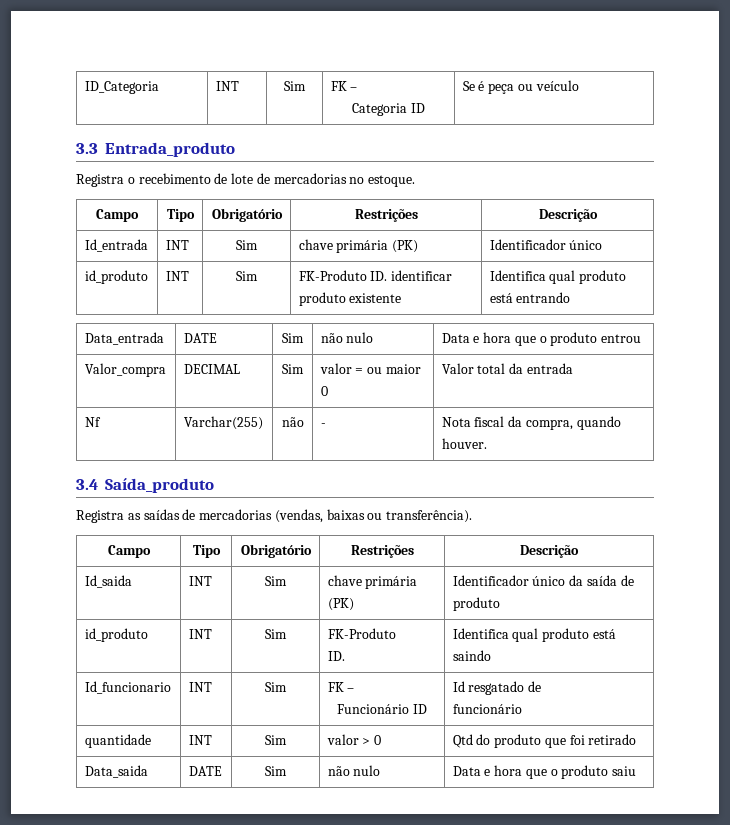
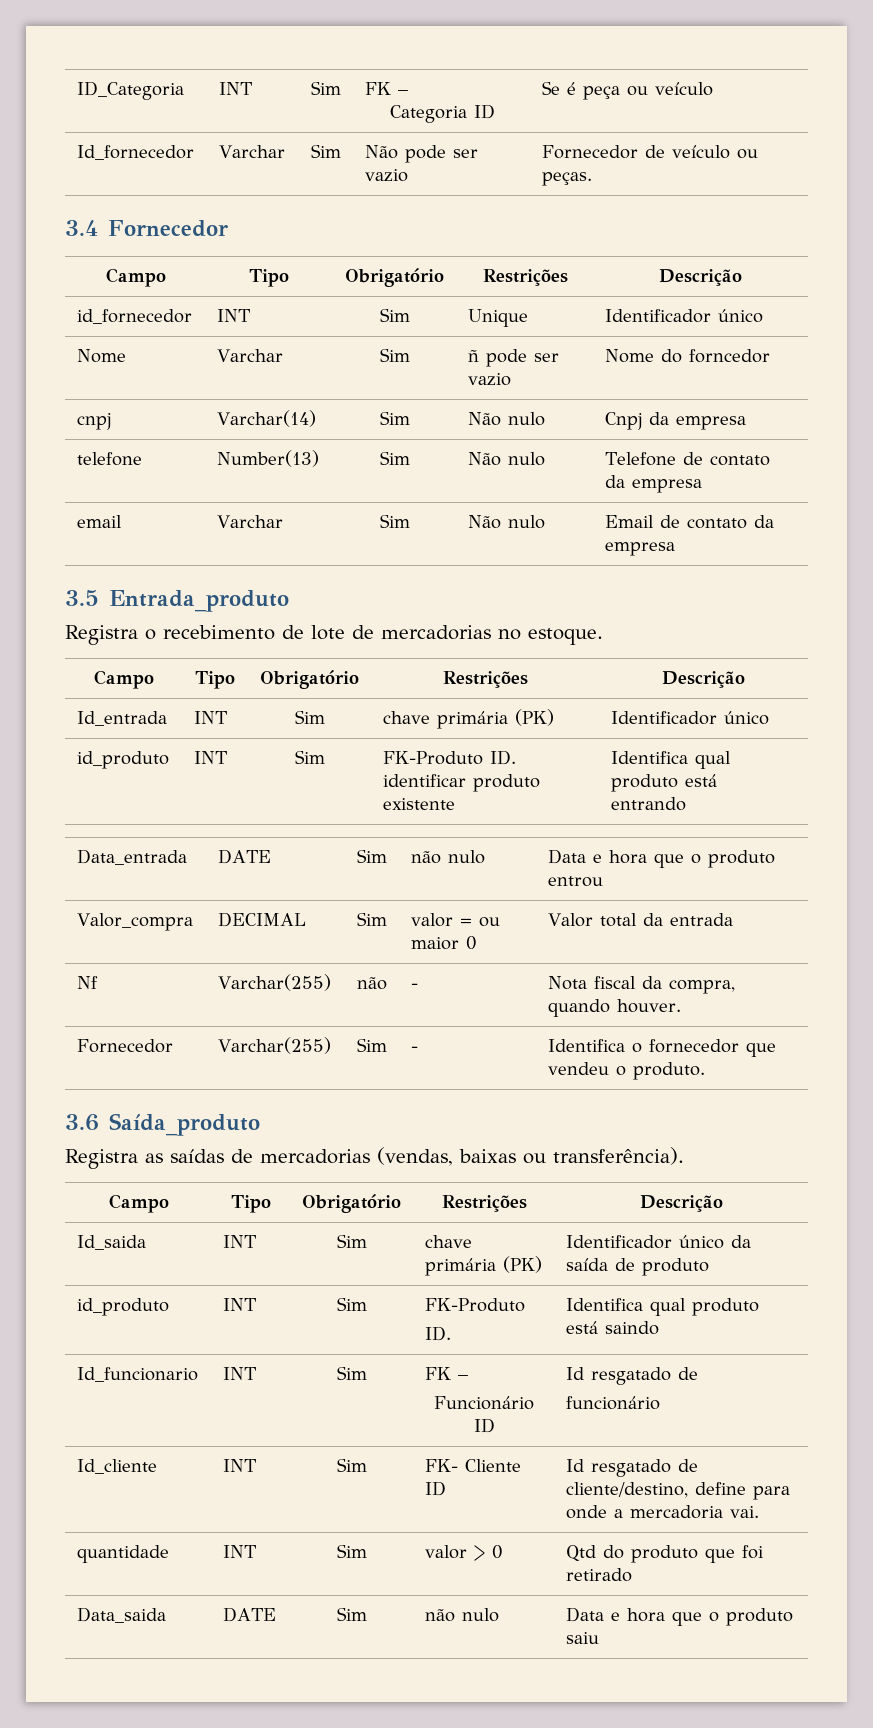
[76,143,98,154] // 3.3 -> [77,145,195,160] [219,145,286,158] [311,144,341,158] [365,145,479,163] [365,169,409,182] [542,145,759,159] [542,172,593,186] [65,220,229,237] [105,268,166,287] [249,269,289,287] [345,268,444,287] [482,269,568,286] [659,269,742,286] [77,309,193,324] [217,309,251,322] [379,308,410,322] [468,309,529,327] [605,309,764,323] [77,349,127,363] [217,349,284,362] [379,348,410,362] [468,349,560,367] [468,373,512,386] [605,349,771,363] [77,413,112,430] [217,410,317,427] [379,411,410,425] [468,412,546,426] [605,412,747,430] [77,452,143,466] [217,450,320,467] [379,451,410,465] [468,452,546,466] [605,452,770,466] [605,475,703,493] [77,515,123,528] [217,515,284,528] [379,514,410,528] [468,515,546,529] [605,515,775,529] [605,542,676,556] [65,590,99,606] // Id_fornecedor | Varchar | Sim | Não pode ser vazio | Fornecedor de veículo ou peças. // 3.4 Fornecedor // Campo | Tipo | Obrigatório | Restrições | Descrição // id_fornecedor | INT | Sim | Unique | Identificador único // Nome | Varchar | Sim | ñ pode ser vazio | Nome do forncedor // cnpj | Varchar(14) | Sim | Não nulo | Cnpj da empresa // telefone | Number(13) | Sim | Não nulo | Telefone de contato da empresa // email | Varchar | Sim | Não nulo | Email de contato da empresa // 3.5
[76,479,98,490] // 3.4 -> [77,1039,174,1053] [218,1037,332,1054] [357,1038,387,1052] [411,1046,419,1052] [548,1039,777,1057] [548,1062,706,1080] [65,1114,99,1131] // Fornecedor | Varchar(255) | Sim | - | Identifica o fornecedor que vendeu o produto. // 3.6
(522, 709) none -> [77,1459,158,1474] [223,1459,257,1472] [336,1458,367,1472] [425,1459,522,1472] [425,1481,447,1496] [566,1459,699,1477] [566,1482,791,1500] [566,1505,760,1519] // Id_cliente | INT | Sim | FK- Cliente ID | Id resgatado de cliente/destino, define para onde a mercadoria vai.

